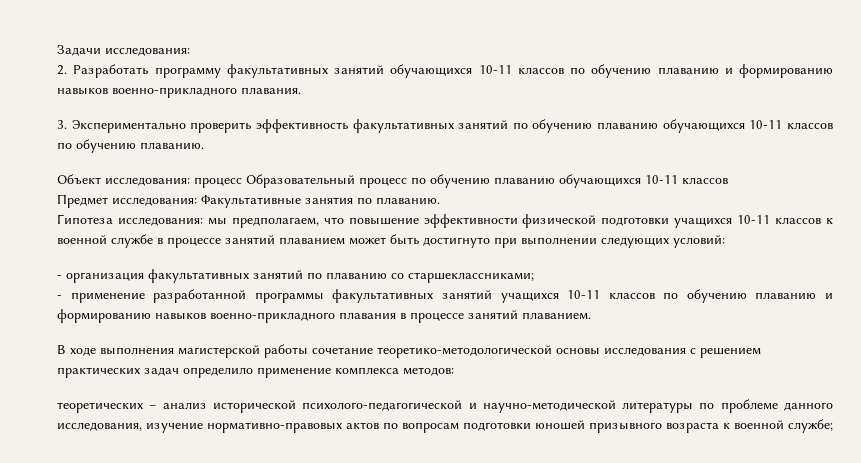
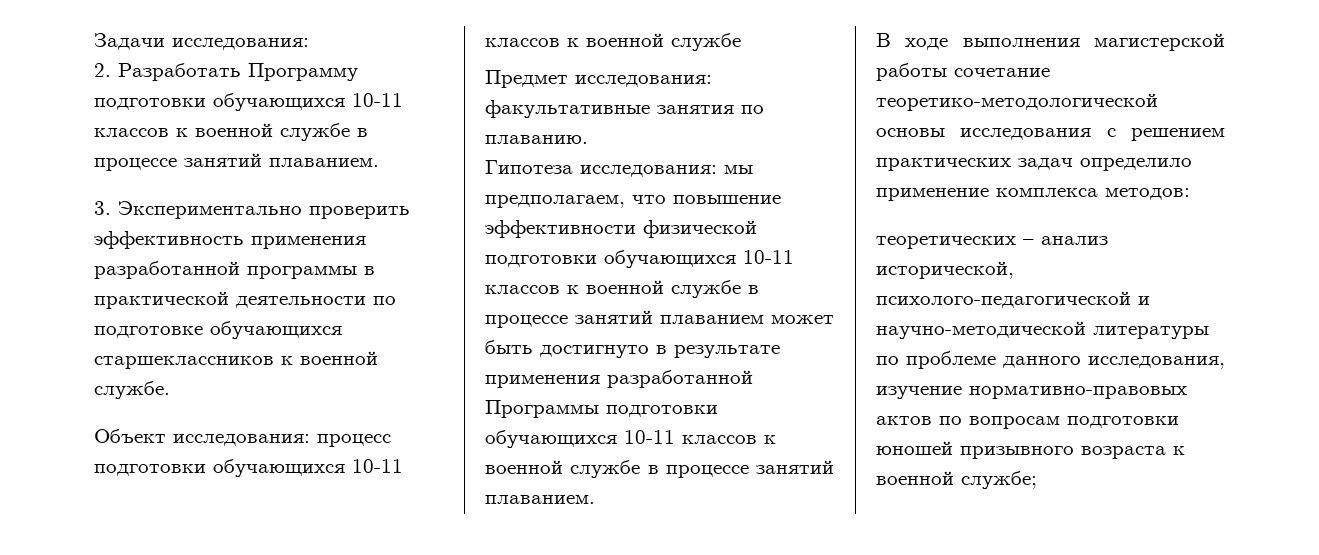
[154,64,833,78] [57,87,301,98] [57,119,833,133] [57,139,204,153] [57,174,728,188] программу факультативных занятий обучающихся 10-11 классов по обучению плаванию и формированию навыков военно-прикладного плавания. // 3. Экспериментально проверить эффективность факультативных занятий по обучению плаванию обучающихся 10-11 классов по обучению плаванию. // Объект исследования: процесс Образовательный процесс по обучению плаванию обучающихся 10-11 классов -> [248,63,358,81] [94,93,403,111] [94,123,368,141] [94,153,379,171] [94,201,410,219] [94,231,366,249] [94,261,375,279] [94,291,396,309] [94,321,342,339] [94,351,378,369] [94,381,170,399] [94,429,391,447] [94,459,403,477] [485,33,741,51] Программу подготовки обучающихся 10-11 классов к военной службе в процессе занятий плаванием. // 3. Экспериментально проверить эффективность применения разработанной программы в практической деятельности по подготовке обучающихся старшеклассников к военной службе. // Объект исследования: процесс подготовки обучающихся 10-11 классов к военной службе
[201,195,301,208] Факультативные -> [485,100,650,118] факультативные
[674,218,733,228] учащихся -> [604,250,736,268] обучающихся
[494,235,725,248] [57,269,534,283] [57,289,834,303] [57,309,396,323] при выполнении следующих условий: // - организация факультативных занятий по плаванию со старшеклассниками; // - применение разработанной программы факультативных занятий учащихся 10-11 классов по обучению плаванию и формированию навыков военно-прикладного плавания -> [656,345,780,358] [485,370,753,388] [485,400,718,418] [485,430,776,448] [485,460,641,478] в результате применения разработанной Программы подготовки обучающихся 10-11 классов к военной службе
[212,400,296,413] исторической -> [876,261,1014,279] исторической,

